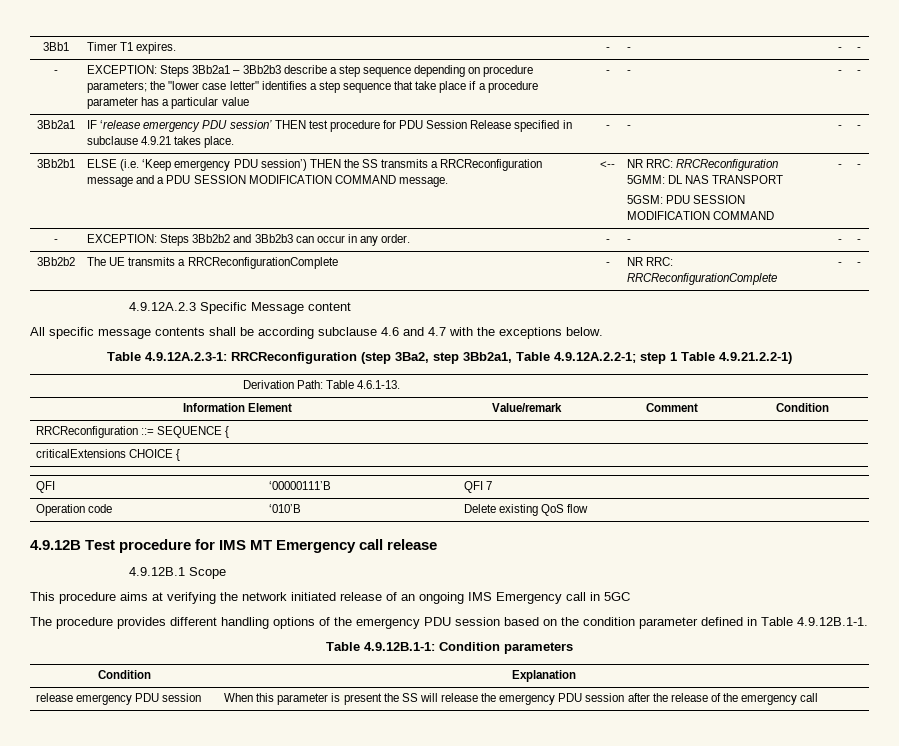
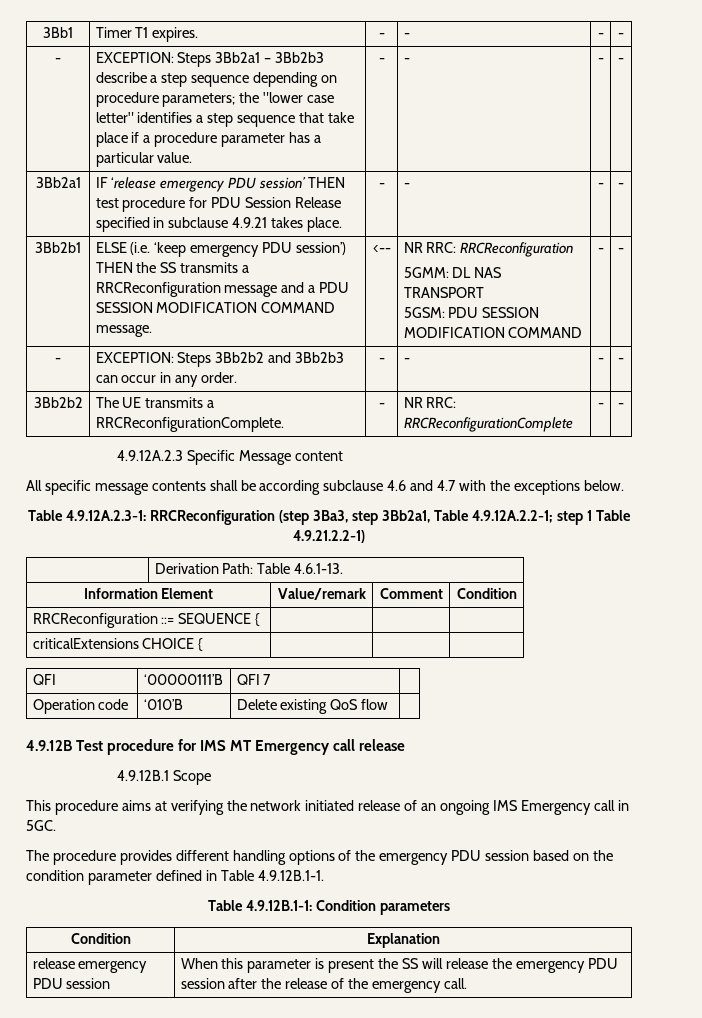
[221,97,249,106] value -> [157,152,193,163] value.
[142,159,172,171] ‘Keep -> [154,242,187,257] ‘keep
[187,257,338,269] RRCReconfigurationComplete -> [95,417,284,432] RRCReconfigurationComplete.
[395,352,429,363] 3Ba2, -> [313,510,349,523] 3Ba3,
[604,592,630,601] 5GC -> [26,820,56,831] 5GC.
[800,693,819,702] call -> [443,978,467,989] call.

